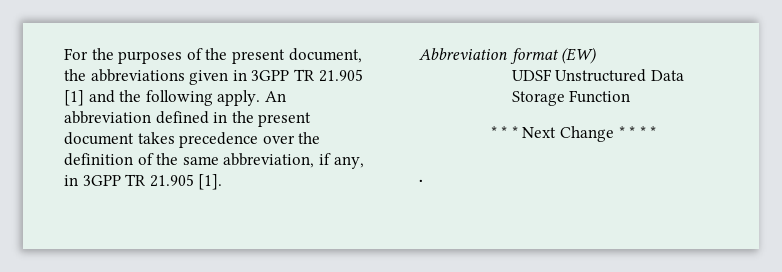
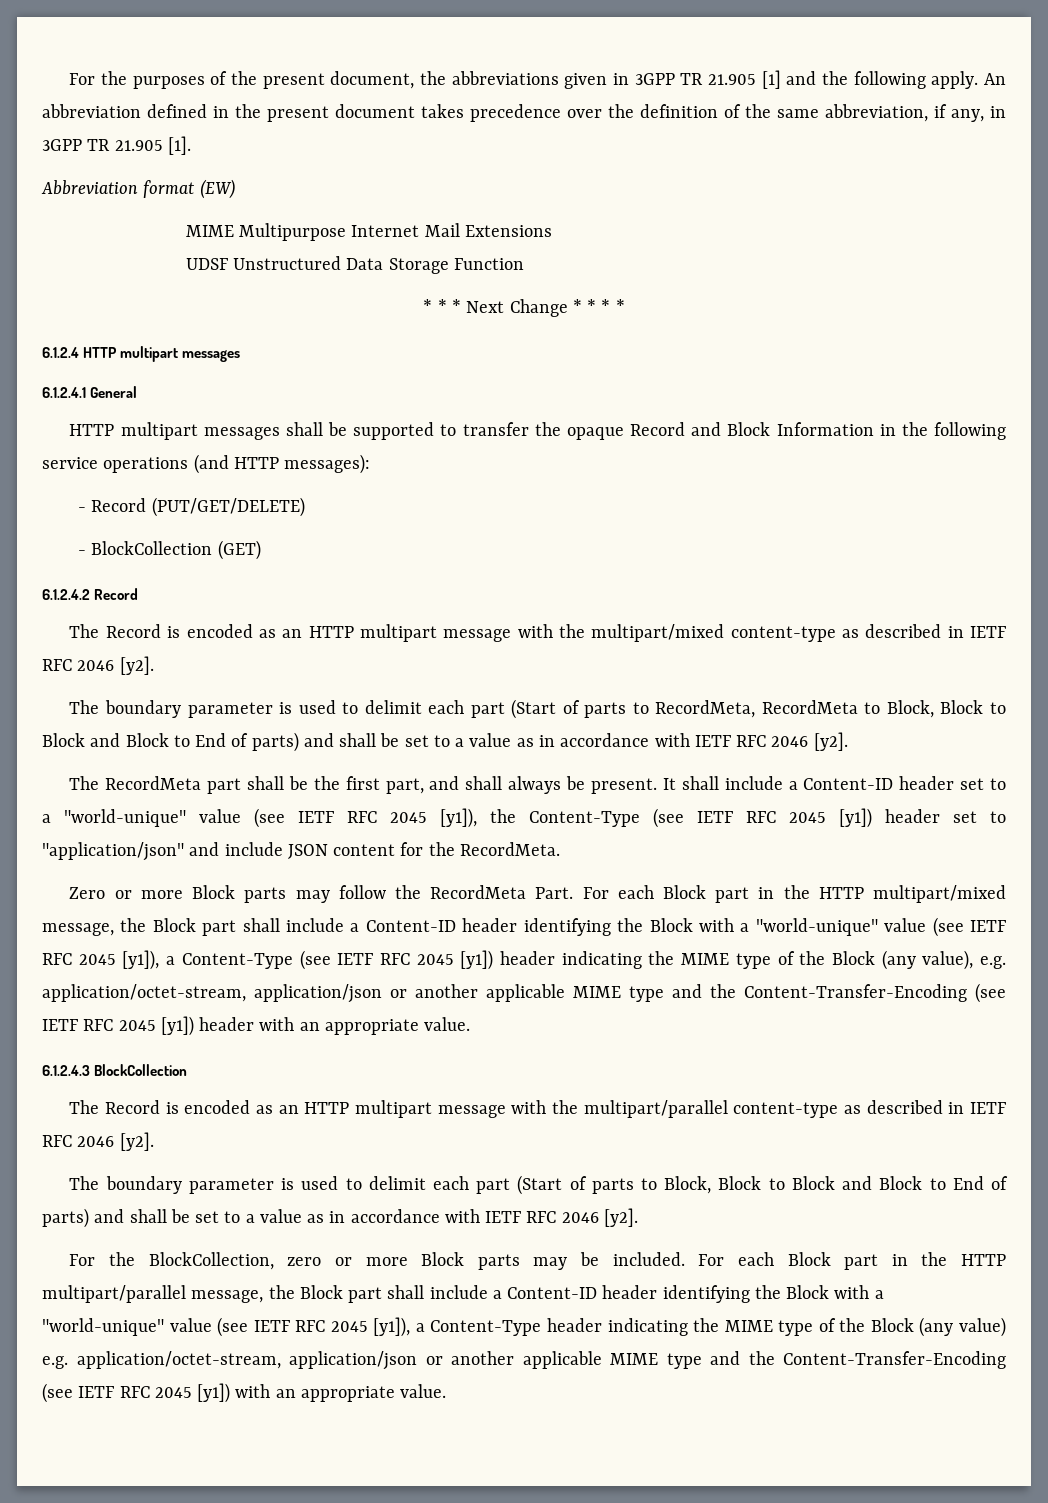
(597, 55) none -> [185,223,552,241] // MIME Multipurpose Internet Mail Extensions
[419,179,423,182] . -> [42,346,241,362] [42,386,138,398] [69,422,1006,440] [42,454,371,474] [77,497,305,517] [77,540,261,560] [42,588,139,600] [69,624,1006,642] [42,656,154,675] [69,699,1006,719] [42,732,848,752] [69,776,1006,794] [42,808,1006,828] [42,842,560,861] [69,885,1006,903] [42,917,1006,937] [42,950,1007,970] [42,983,1006,1003] [42,1016,471,1036] [42,1064,188,1076] [69,1100,1006,1118] [42,1132,154,1151] [69,1175,1009,1195] [42,1208,638,1228] [69,1252,1007,1270] [42,1285,884,1303] [42,1317,1006,1337] [42,1351,1006,1370] [42,1383,447,1403] 6.1.2.4 HTTP multipart messages // 6.1.2.4.1 General // HTTP multipart messages shall be supported to transfer the opaque Record and Block Information in the following service operations (and HTTP messages): // - Record (PUT/GET/DELETE) // - BlockCollection (GET) // 6.1.2.4.2 Record // The Record is encoded as an HTTP multipart message with the multipart/mixed content-type as described in IETF RFC 2046 [y2]. // The boundary parameter is used to delimit each part (Start of parts to RecordMeta, RecordMeta to Block, Block to Block and Block to End of parts) and shall be set to a value as in accordance with IETF RFC 2046 [y2]. // The RecordMeta part shall be the first part, and shall always be present. It shall include a Content-ID header set to a "world-unique" value (see IETF RFC 2045 [y1]), the Content-Type (see IETF RFC 2045 [y1]) header set to "application/json" and include JSON content for the RecordMeta. // Zero or more Block parts may follow the RecordMeta Part. For each Block part in the HTTP multipart/mixed message, the Block part shall include a Content-ID header identifying the Block with a "world-unique" value (see IETF RFC 2045 [y1]), a Content-Type (see IETF RFC 2045 [y1]) header indicating the MIME type of the Block (any value), e.g. application/octet-stream, application/json or another applicable MIME type and the Content-Transfer-Encoding (see IETF RFC 2045 [y1]) header with an appropriate value. // 6.1.2.4.3 BlockCollection // The Record is encoded as an HTTP multipart message with the multipart/parallel content-type as described in IETF RFC 2046 [y2]. // The boundary parameter is used to delimit each part (Start of parts to Block, Block to Block and Block to End of parts) and shall be set to a value as in accordance with IETF RFC 2046 [y2]. // For the BlockCollection, zero or more Block parts may be included. For each Block part in the HTTP multipart/parallel message, the Block part shall include a Content-ID header identifying the Block with a "world-unique" value (see IETF RFC 2045 [y1]), a Content-Type header indicating the MIME type of the Block (any value) e.g. application/octet-stream, application/json or another applicable MIME type and the Content-Transfer-Encoding (see IETF RFC 2045 [y1]) with an appropriate value.

